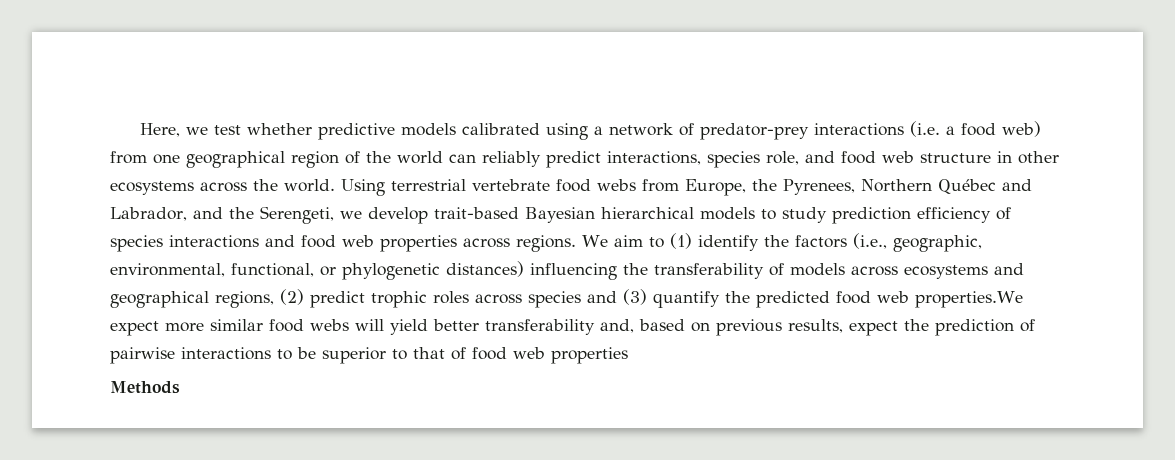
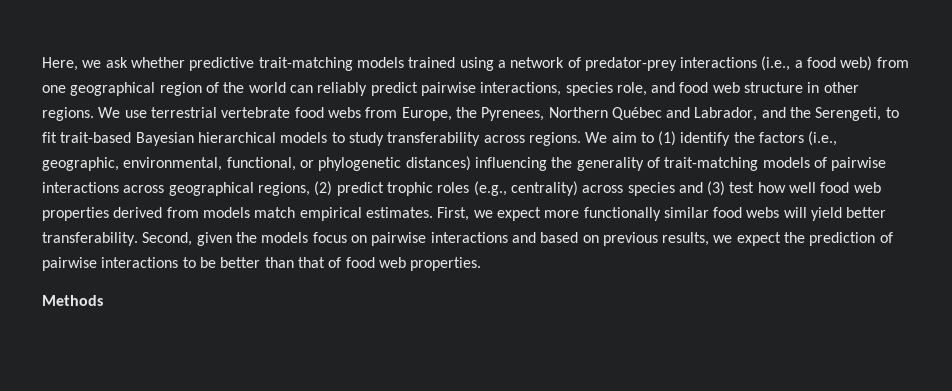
[214,125,242,135] test -> [105,57,128,68] ask
[401,123,541,136] models calibrated -> [258,57,456,71] trait-matching models trained
[910,121,941,137] (i.e. -> [761,56,791,71] (i.e.,
(601, 159) none -> [420,82,476,96] pairwise
[110,179,385,196] ecosystems across the world. Using -> [42,107,147,121] regions. We use
[340,207,428,224] we develop -> [885,107,899,118] [42,132,57,143] to fit
[832,207,1011,224] [110,235,457,252] prediction efficiency of species interactions and food web properties -> [387,132,481,146] transferability
[654,263,1024,279] transferability of models across ecosystems and -> [576,157,887,171] [42,182,165,193] generality of trait-matching models of pairwise interactions across
(469, 297) none -> [473,181,578,196] (e.g., centrality)
[653,291,1023,308] quantify the predicted food web properties.We -> [729,182,881,193] [42,207,493,221] test how well food web properties derived from models match empirical estimates. First, we
(204, 327) none -> [583,207,661,221] functionally
[485,319,634,335] transferability and, -> [42,232,536,246] transferability. Second, given the models focus on pairwise interactions and
(843, 326) none -> [713,235,733,243] we
[322,347,407,364] superior to -> [220,257,294,268] better than
[551,347,628,364] properties -> [410,257,482,271] properties.

